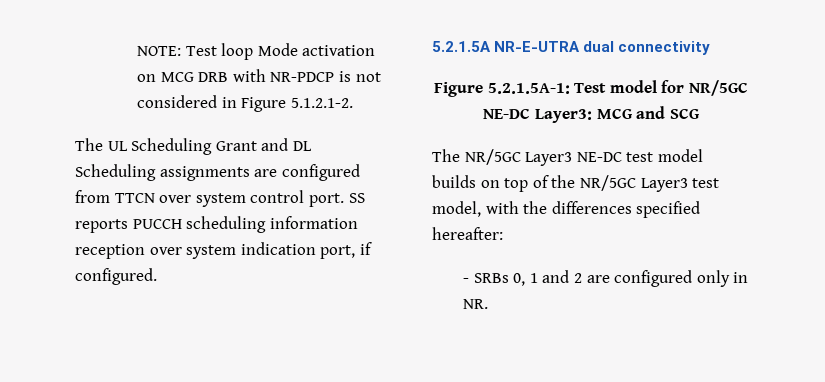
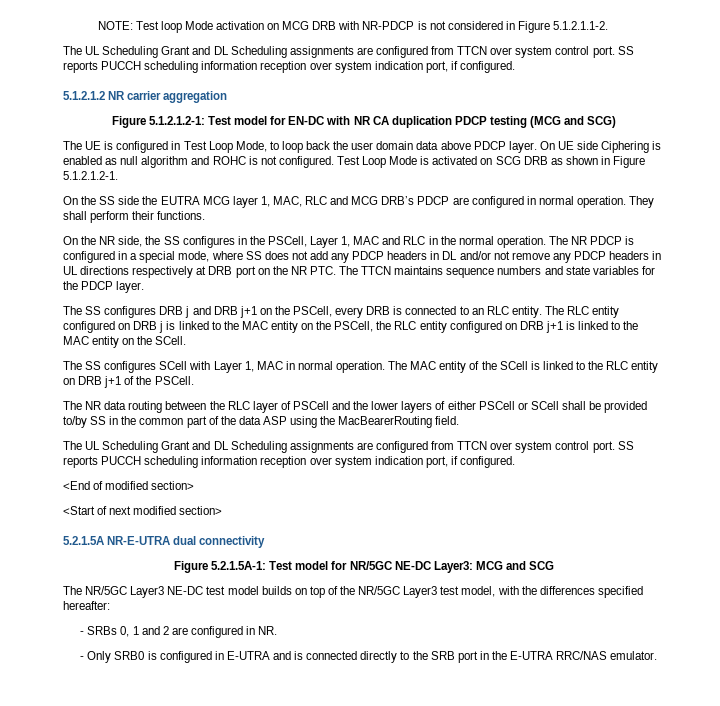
[290,98,353,108] 5.1.2.1-2. -> [553,21,609,30] 5.1.2.1.1-2.
(157, 276) none -> [63,91,228,103] [111,116,617,128] [63,141,662,153] [63,156,646,168] [63,171,118,180] [63,196,655,208] [63,211,206,223] [63,236,635,248] [63,251,662,263] [63,266,655,278] [63,281,145,293] [63,306,620,318] [63,321,639,333] [63,336,187,348] [63,361,659,373] [63,376,194,388] [63,401,648,413] [63,416,460,428] [63,441,634,453] [63,456,516,468] [63,481,195,490] [63,506,223,515] // 5.1.2.1.2 NR carrier aggregation // Figure 5.1.2.1.2-1: Test model for EN-DC with NR CA duplication PDCP testing (MCG and SCG) // The UE is configured in Test Loop Mode, to loop back the user domain data above PDCP layer. On UE side Ciphering is enabled as null algorithm and ROHC is not configured. Test Loop Mode is activated on SCG DRB as shown in Figure 5.1.2.1.2-1. // On the SS side the EUTRA MCG layer 1, MAC, RLC and MCG DRB’s PDCP are configured in normal operation. They shall perform their functions. // On the NR side, the SS configures in the PSCell, Layer 1, MAC and RLC in the normal operation. The NR PDCP is configured in a special mode, where SS does not add any PDCP headers in DL and/or not remove any PDCP headers in UL directions respectively at DRB port on the NR PTC. The TTCN maintains sequence numbers and state variables for the PDCP layer. // The SS configures DRB j and DRB j+1 on the PSCell, every DRB is connected to an RLC entity. The RLC entity configured on DRB j is linked to the MAC entity on the PSCell, the RLC entity configured on DRB j+1 is linked to the MAC entity on the SCell. // The SS configures SCell with Layer 1, MAC in normal operation. The MAC entity of the SCell is linked to the RLC entity on DRB j+1 of the PSCell. // The NR data routing between the RLC layer of PSCell and the lower layers of either PSCell or SCell shall be provided to/by SS in the common part of the data ASP using the MacBearerRouting field. // The UL Scheduling Grant and DL Scheduling assignments are configured from TTCN over system control port. SS reports PUCCH scheduling information reception over system indication port, if configured. // <End of modified section> // <Start of next modified section>
[696,270,730,287] only -> (243, 632) none
(489, 304) none -> [80,651,658,663] // - Only SRB0 is configured in E-UTRA and is connected directly to the SRB port in the E-UTRA RRC/NAS emulator.

